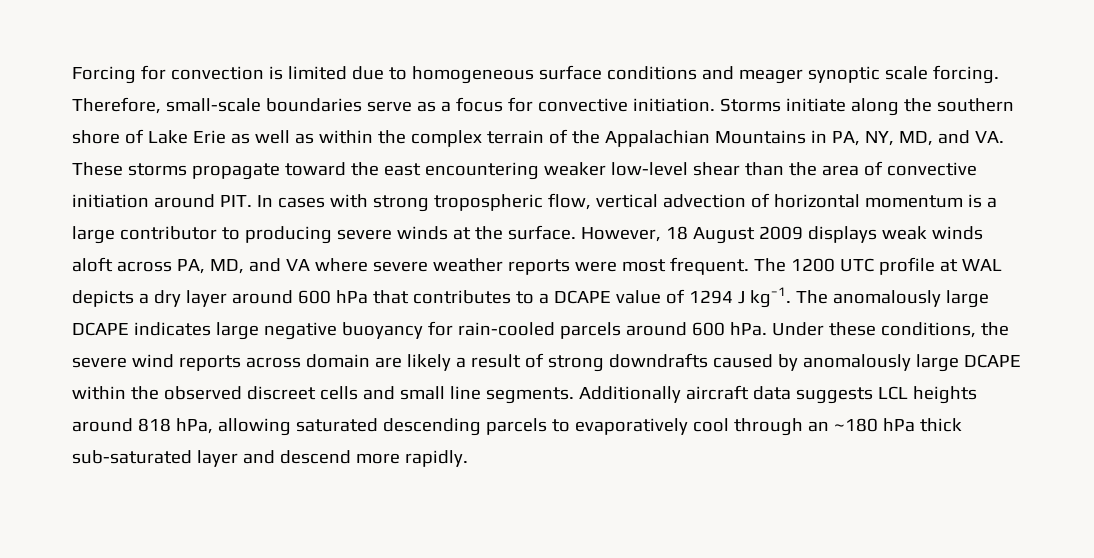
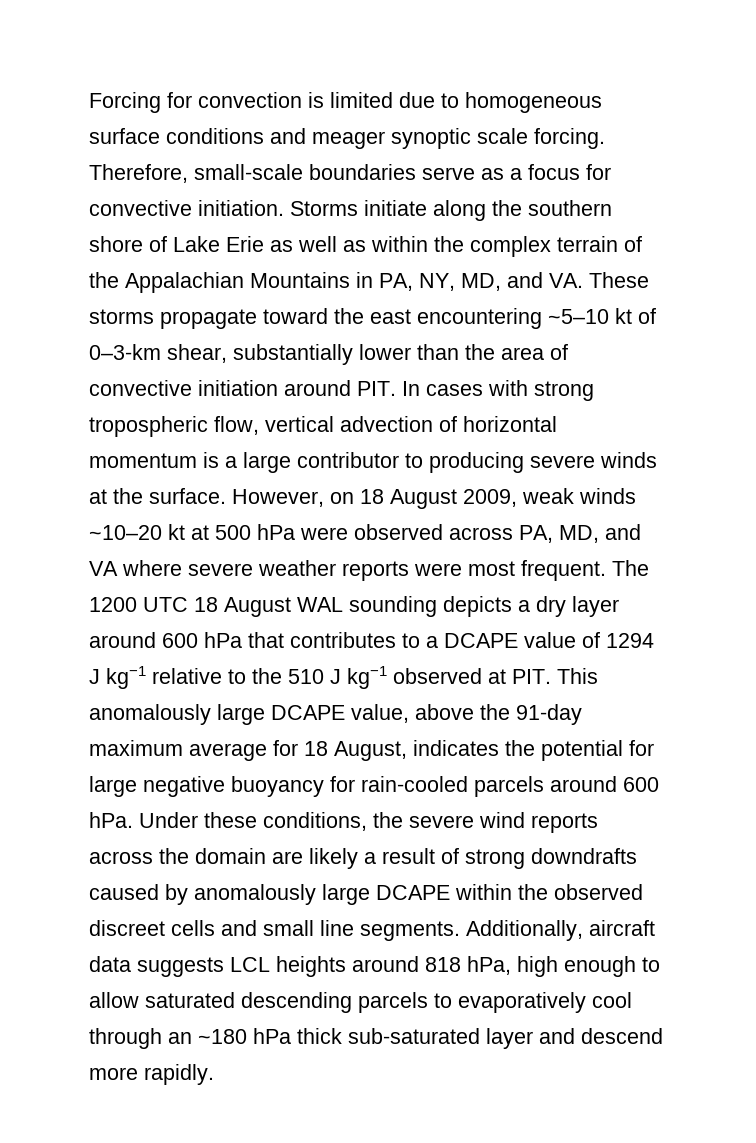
[543,162,740,176] weaker low-level shear -> [548,308,656,324] [89,344,411,365] ~5–10 kt of 0–3-km shear, substantially lower
[665,226,983,244] [72,257,113,272] 18 August 2009 displays weak winds aloft -> [330,488,636,509] [89,524,443,540] on 18 August 2009, weak winds ~10–20 kt at 500 hPa were observed
[878,257,1002,275] profile at WAL -> [194,596,437,617] 18 August WAL sounding
[749,287,989,308] [72,322,211,336] kg−1. The anomalously large DCAPE indicates -> [106,666,598,689] [89,704,582,725] [89,740,654,761] kg−1 relative to the 510 J kg−1 observed at PIT. This anomalously large DCAPE value, above the 91-day maximum average for 18 August, indicates the potential for
(301, 362) none -> [159,848,189,864] the
[578,386,681,403] Additionally -> [466,920,583,941] Additionally,
[217,418,291,436] allowing -> [517,956,660,977] [89,992,139,1008] high enough to allow

